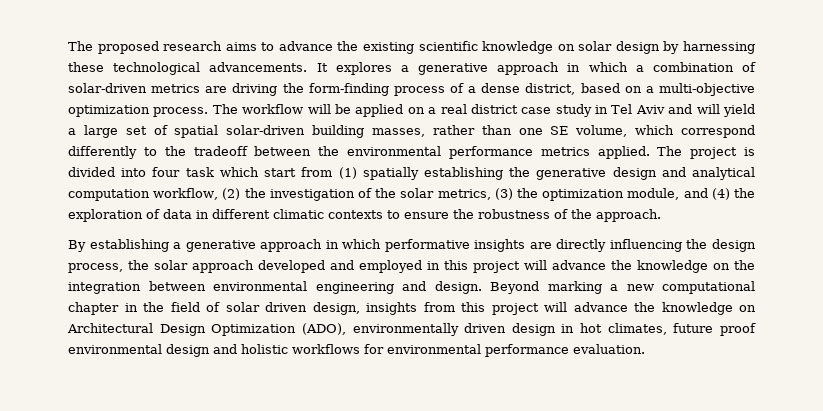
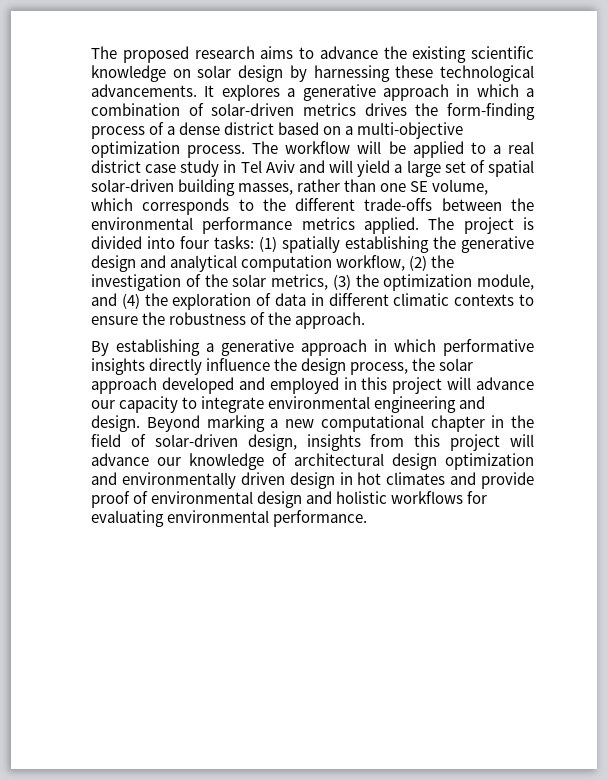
[205,83,278,96] are driving -> [364,103,407,116] drives
[525,83,576,95] district, -> [224,122,275,135] district
[407,107,425,114] on -> [470,142,486,154] to
[681,125,755,138] [68,146,248,159] correspond differently to the tradeoff -> [142,198,433,215] corresponds to the different trade-offs
[185,167,333,177] task which start from -> [214,236,254,249] tasks:
[529,239,682,252] are directly influencing -> [149,358,271,375] directly influence
[611,260,755,273] [68,281,206,294] the knowledge on the integration between -> [91,396,265,413] our capacity to integrate
[225,302,307,312] solar driven -> [154,434,238,447] solar-driven
[634,302,756,315] [67,323,346,336] the knowledge on Architectural Design Optimization (ADO), -> [157,453,534,470] [91,472,117,485] our knowledge of architectural design optimization and
[607,323,756,336] climates, future proof -> [386,472,534,489] [91,491,149,508] climates and provide proof of
[387,344,645,357] environmental performance evaluation. -> [91,510,368,527] evaluating environmental performance.

